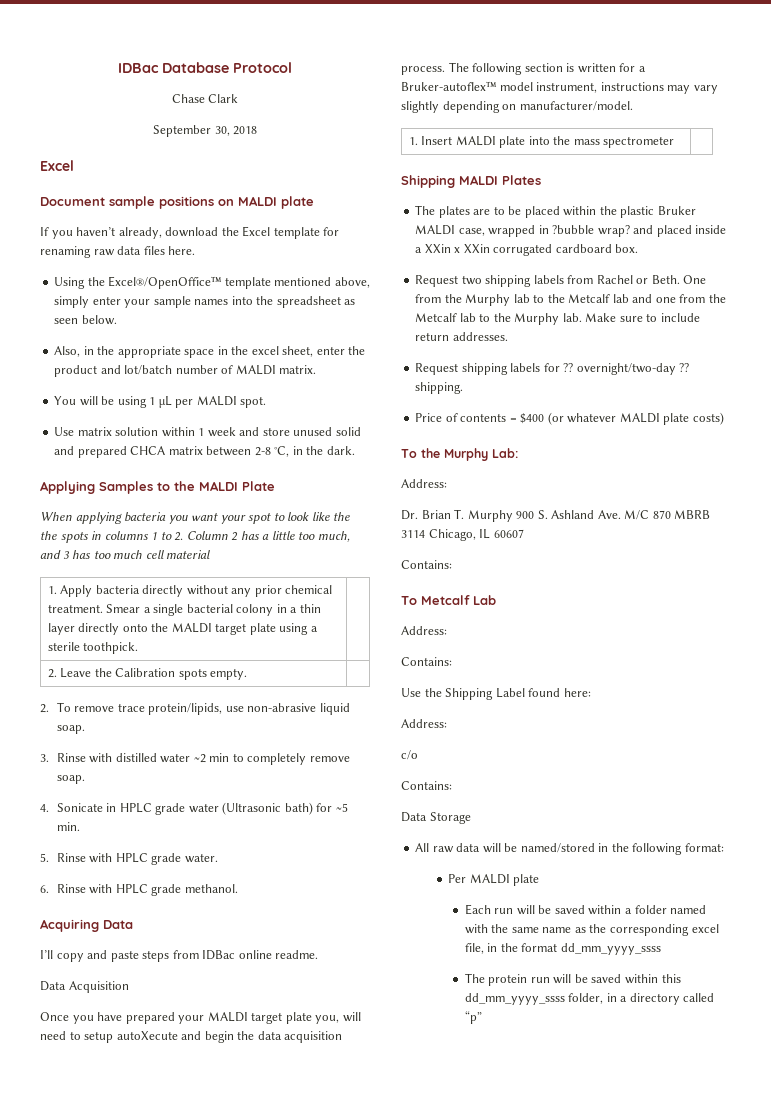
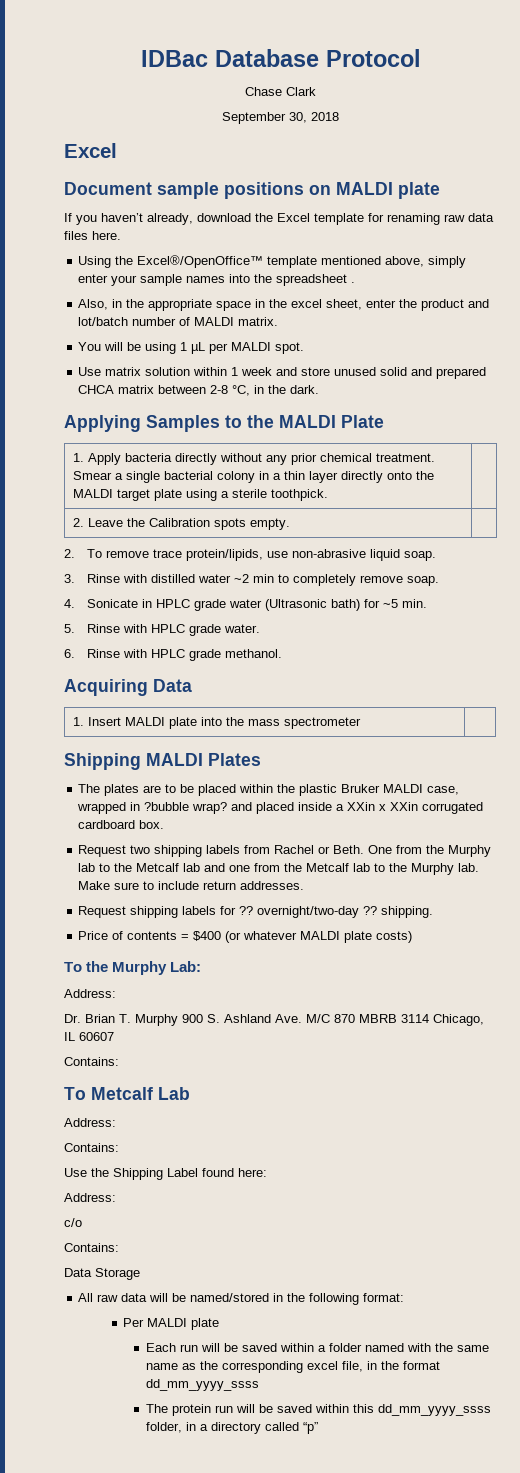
[344,299,356,305] [54,315,117,325] as seen below. -> [351,282,356,283] .
[40,512,351,524] [40,531,350,543] [40,550,211,559] // When applying bacteria you want your spot to look like the the spots in columns 1 to 2. Column 2 has a little too much, and 3 has too much cell material -> (384, 421) none
[40,950,319,962] [40,981,129,993] [40,1012,361,1024] [40,1031,343,1043] [401,62,646,75] [401,81,718,94] [401,101,633,113] // I’ll copy and paste steps from IDBac online readme. // Data Acquisition // Once you have prepared your MALDI target plate you, will need to setup autoXecute and begin the data acquisition process. The following section is written for a Bruker-autoflex™ model instrument, instructions may vary slightly depending on manufacturer/model. -> (192, 685) none

